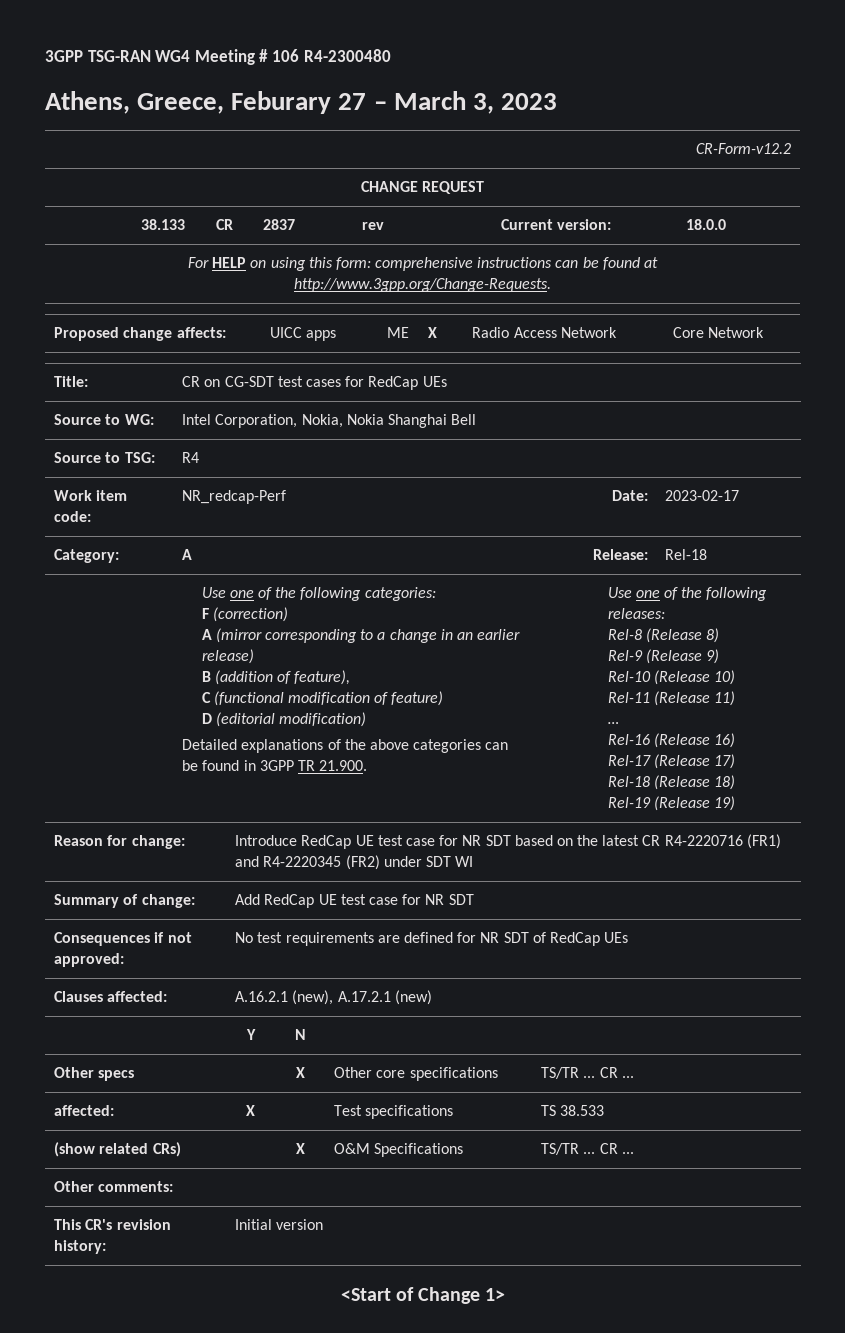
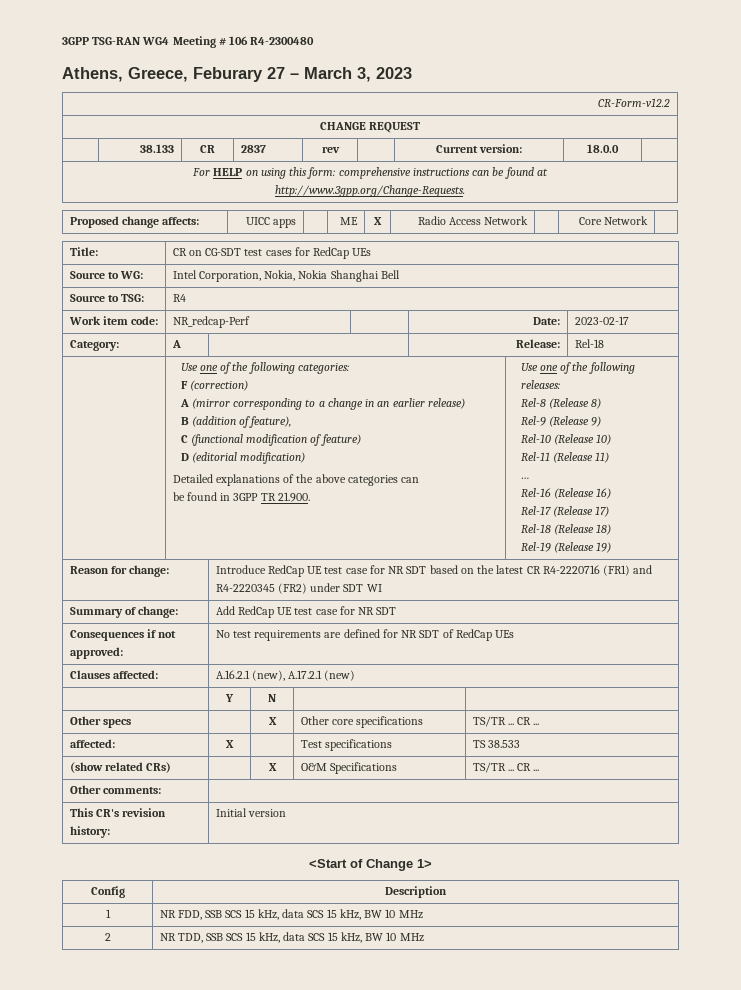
(506, 1294) none -> [90,886,125,898] [385,886,447,898] [105,909,111,918] [159,909,423,920] [104,933,111,941] [159,932,424,943] // Config | Description // 1 | NR FDD, SSB SCS 15 kHz, data SCS 15 kHz, BW 10 MHz // 2 | NR TDD, SSB SCS 15 kHz, data SCS 15 kHz, BW 10 MHz

